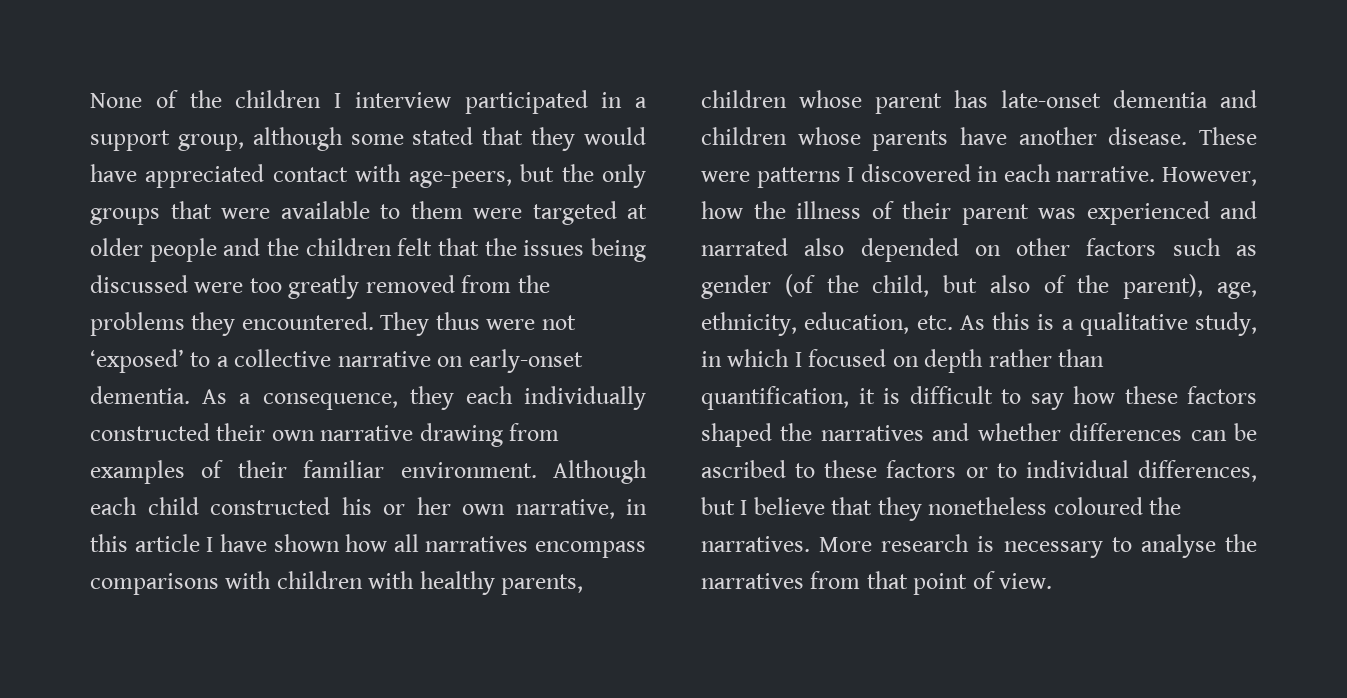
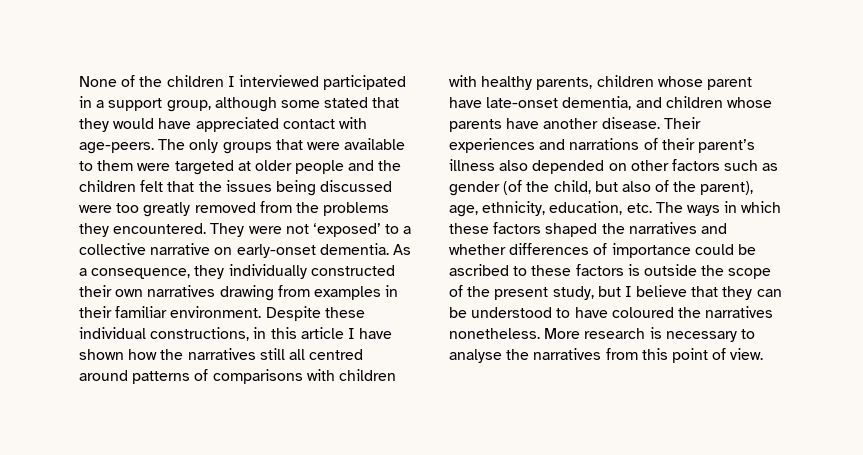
[354,92,451,108] interview -> [238,75,319,87] interviewed
[408,164,594,188] age-peers, but the -> [79,139,186,154] age-peers. The
[435,312,480,330] thus -> (245, 230) none
[465,386,513,404] each -> (225, 272) none
[320,425,414,441] narrative -> [147,285,216,297] narratives
[201,460,224,478] of -> [385,285,399,297] in
[553,460,647,484] [90,497,615,519] Although each child constructed his or her own narrative, -> [265,306,365,321] [79,327,250,341] Despite these individual constructions,
[393,534,646,558] all narratives encompass -> [160,348,364,360] [79,369,209,384] the narratives still all centred around patterns of
[954,90,1208,108] has late-onset dementia -> [449,96,632,110] have late-onset dementia,
[1199,127,1257,145] [701,164,1257,188] [701,201,1257,225] [701,238,788,256] These were patterns I discovered in each narrative. However, how the illness of their parent was experienced and narrated -> [663,117,701,129] [449,138,755,153] [449,159,495,171] Their experiences and narrations of their parent’s illness
[959,312,1257,336] [701,349,1105,373] [701,386,1115,410] As this is a qualitative study, in which I focused on depth rather than quantification, it is difficult to say how -> [655,201,782,216] The ways in which
[1190,430,1227,441] can -> [593,243,734,258] of importance could
[965,460,1257,482] or to individual differences, -> [627,264,772,279] [449,285,594,300] is outside the scope of the present study,
[928,497,1182,515] [701,536,810,552] nonetheless coloured the narratives. -> [756,289,782,297] [449,306,774,318] [449,328,540,339] can be understood to have coloured the narratives nonetheless.
[866,571,908,589] that -> [641,348,668,360] this

